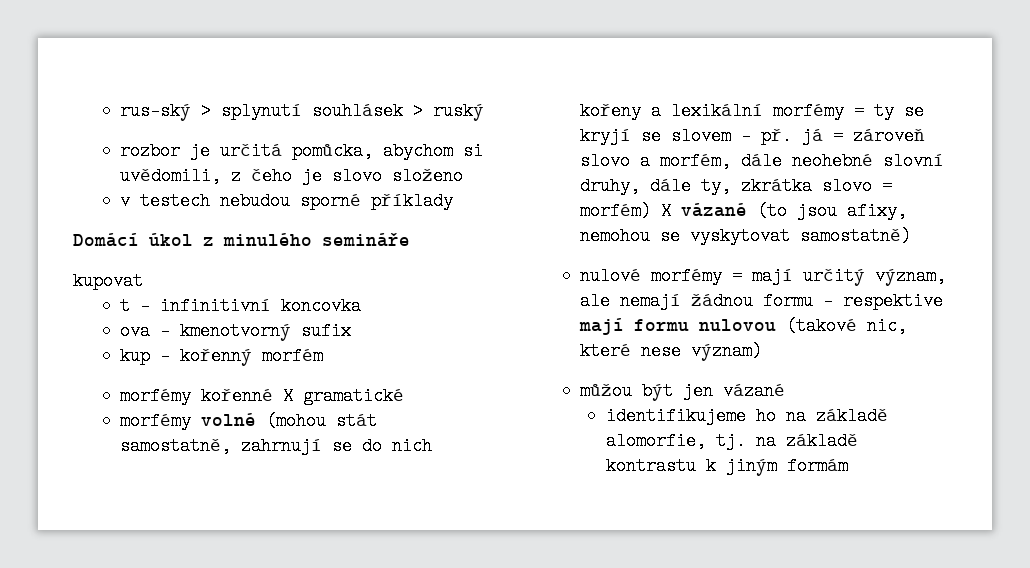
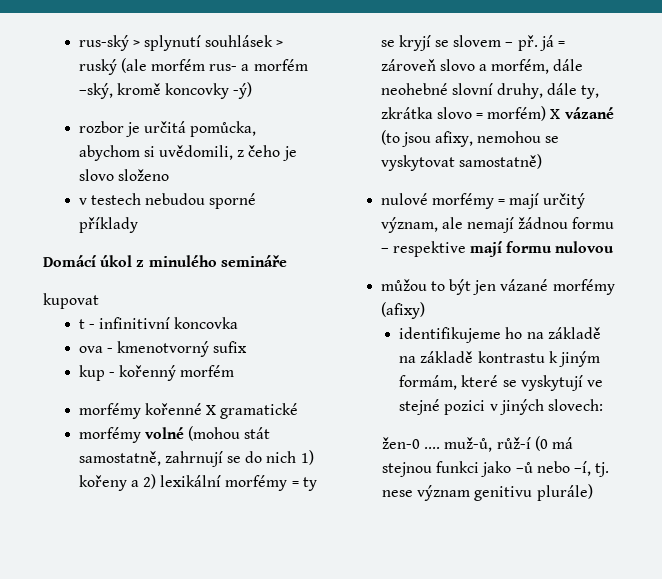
(485, 111) none -> [120,58,308,73] [78,82,253,99] (ale morfém rus- a morfém –ský, kromě koncovky -ý)
(433, 446) none -> [300,450,314,465] 1)
(662, 111) none -> [142,474,156,489] 2)
[786,317,908,335] [580,342,763,361] (takové nic, které nese význam) -> (615, 247) none
(633, 391) none -> [430,281,445,291] to
(786, 391) none -> [552,279,615,295] [380,302,425,319] morfémy (afixy)
[605,432,746,450] alomorfie, tj. -> (601, 333) none
[786,457,848,475] formám -> [399,375,603,391] [399,399,603,415] [382,436,573,452] [382,461,610,477] [382,484,593,501] formám, které se vyskytují ve stejné pozici v jiných slovech: // žen-0 .... muž-ů, růž-í (0 má stejnou funkci jako –ů nebo –í, tj. nese význam genitivu plurále)

